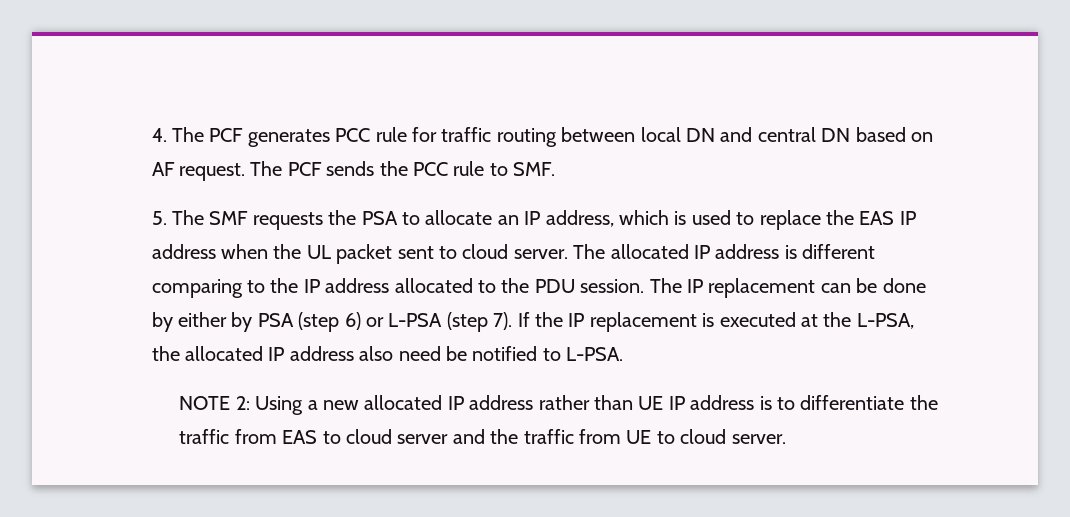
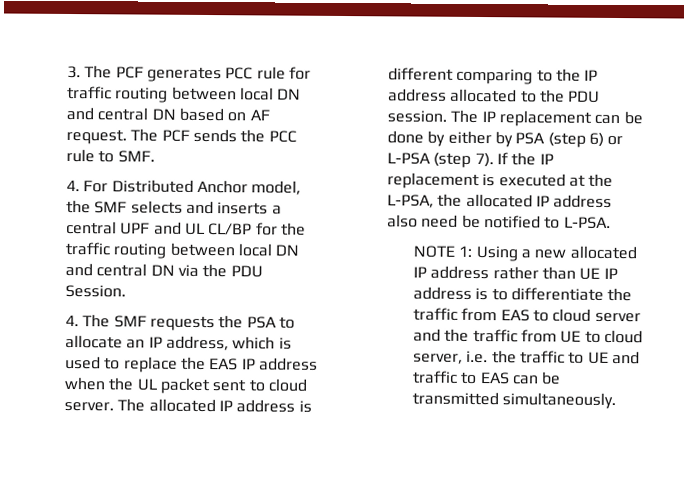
[151,128,167,142] 4. -> [67,65,82,79] 3.
[151,211,167,225] 5. -> [66,179,302,195] [66,199,282,215] [66,220,306,236] [65,241,300,259] [65,262,263,278] [65,284,127,298] [65,314,80,327] 4. For Distributed Anchor model, the SMF selects and inserts a central UPF and UL CL/BP for the traffic routing between local DN and central DN via the PDU Session. // 4.
[235,396,250,410] 2: -> [458,245,473,257] 1:
[731,434,786,444] server. -> [413,350,641,365] [412,370,562,385] [412,391,617,410] server, i.e. the traffic to UE and traffic to EAS can be transmitted simultaneously.

